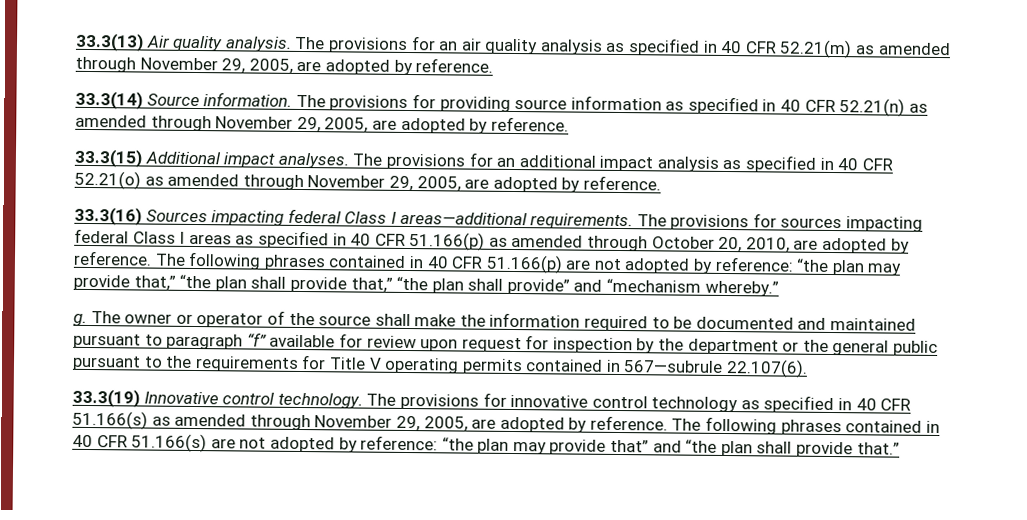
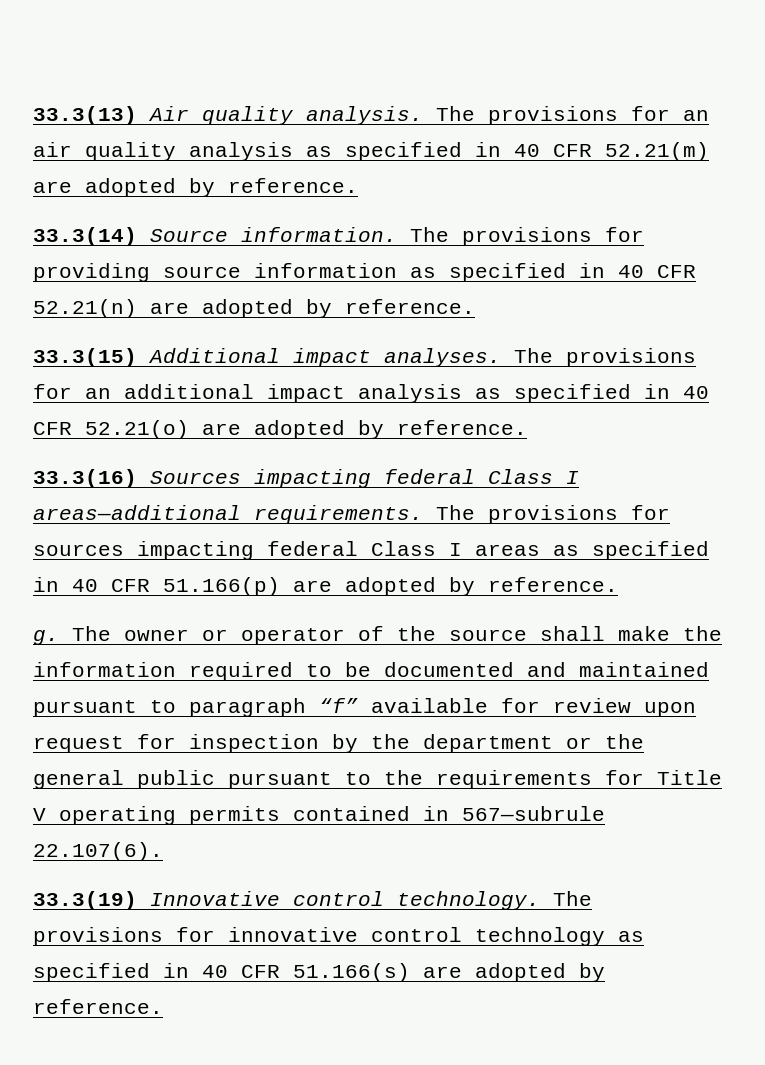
[855,42,951,56] [75,56,293,74] as amended through November 29, 2005, -> (709, 151) none
[908,103,928,113] [75,114,369,133] as amended through November 29, 2005, -> (137, 308) none
[144,173,461,192] as amended through November 29, 2005, -> (189, 429) none
[488,234,910,254] [73,250,902,276] [73,274,779,297] as amended through October 20, 2010, are adopted by reference. The following phrases contained in 40 CFR 51.166(p) are not adopted by reference: “the plan may provide that,” “the plan shall provide that,” “the plan shall provide” and “mechanism whereby.” -> [293,577,618,596] are adopted by reference.
[151,413,940,436] [72,433,900,458] as amended through November 29, 2005, are adopted by reference. The following phrases contained in 40 CFR 51.166(s) are not adopted by reference: “the plan may provide that” and “the plan shall provide that.” -> [423,963,605,982] [33,999,163,1014] are adopted by reference.

